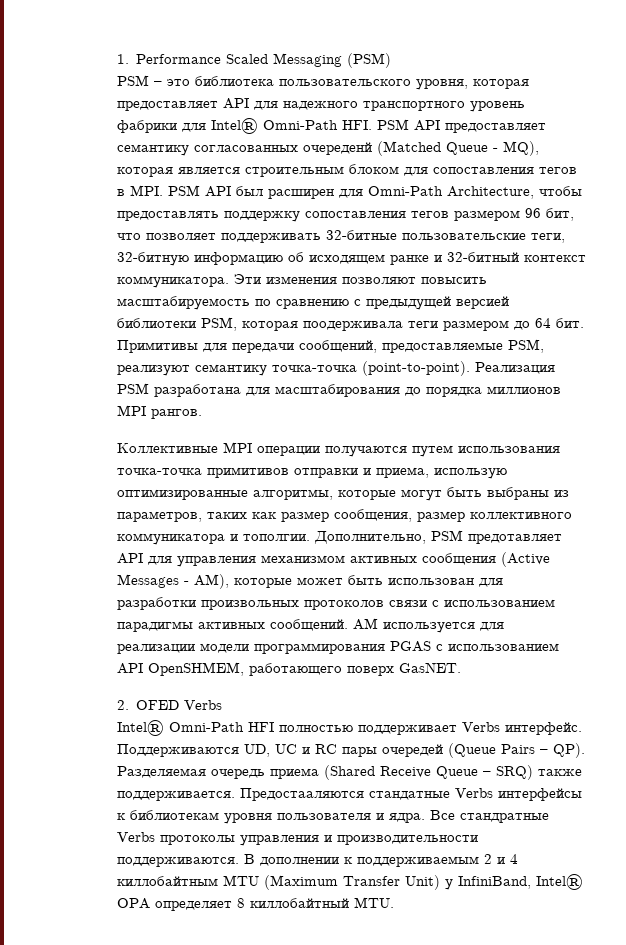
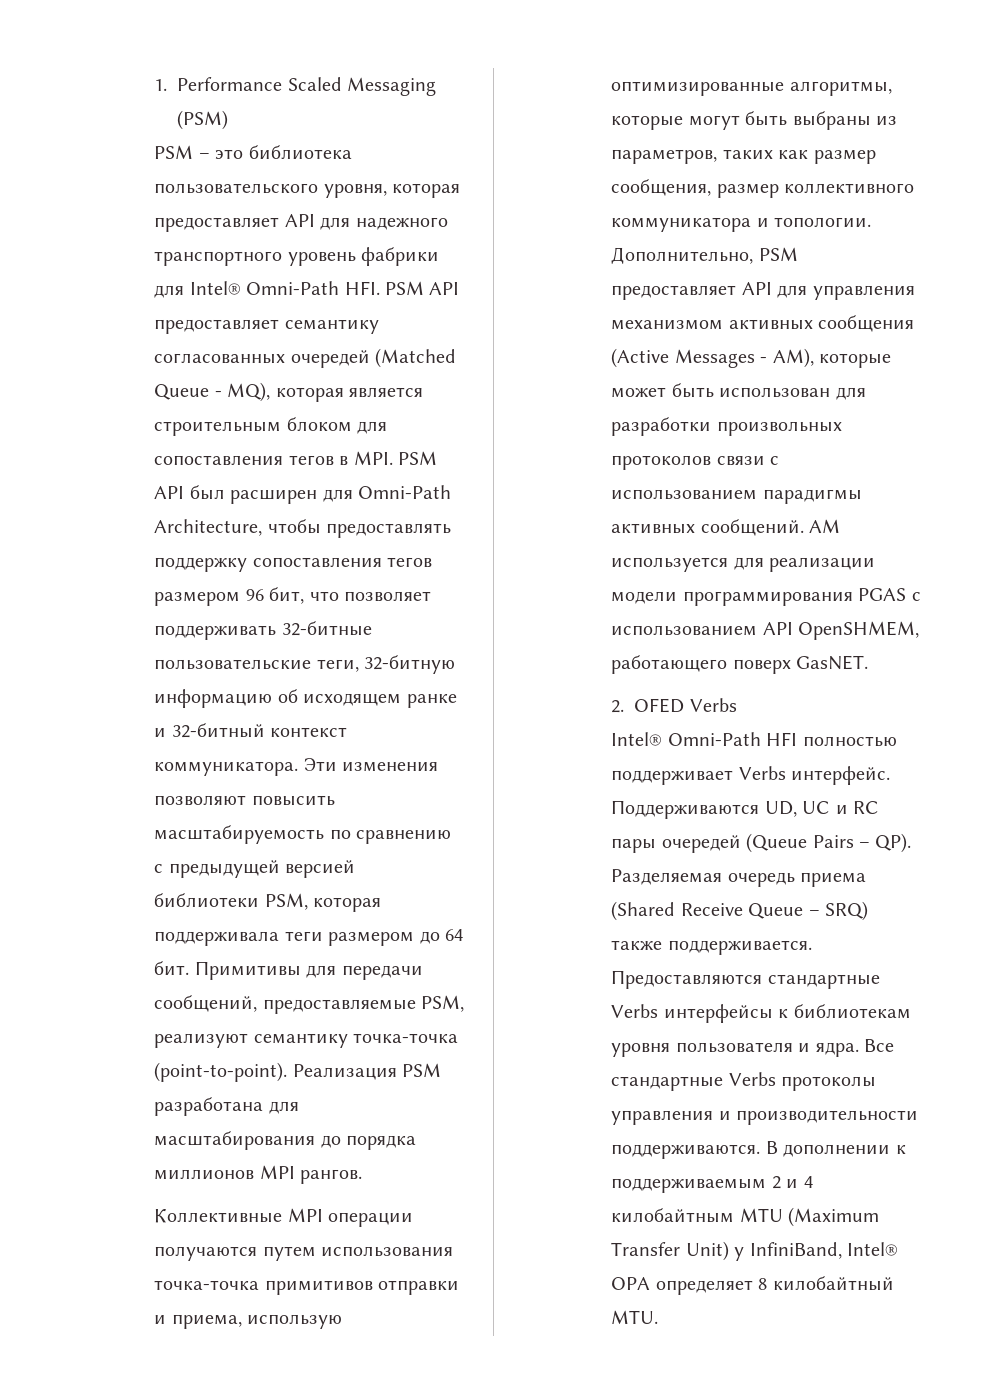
[302,142,372,155] очереденй -> [290,350,370,368] очередей
[302,321,403,331] поодерживала -> [154,931,280,946] поддерживала
[242,534,310,541] тополгии. -> [774,217,872,227] топологии.
[467,534,562,544] предотавляет -> [611,285,737,300] предоставляет
[239,788,450,801] Предостааляются стандатные -> [611,970,880,989] Предоставляются стандартные
[459,813,549,823] стандратные -> [611,1076,724,1091] стандартные
[116,876,218,886] киллобайтным -> [611,1208,735,1223] килобайтным
[249,898,349,908] киллобайтный -> [772,1276,894,1291] килобайтный

